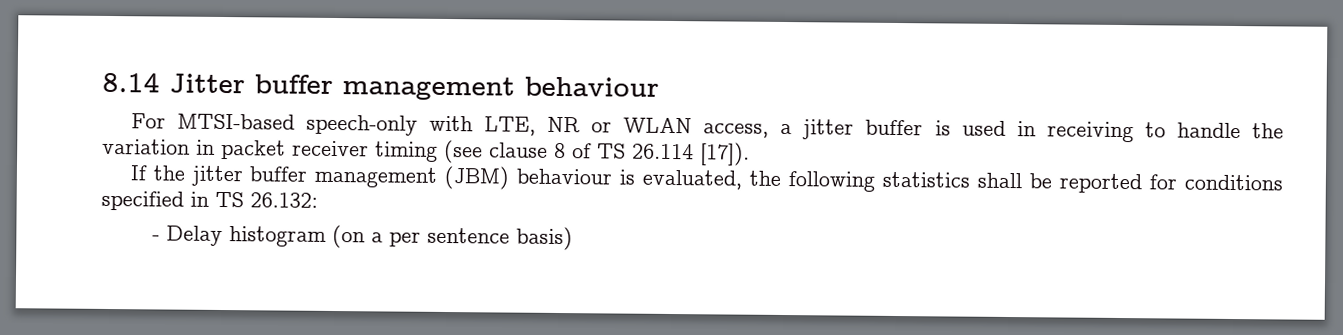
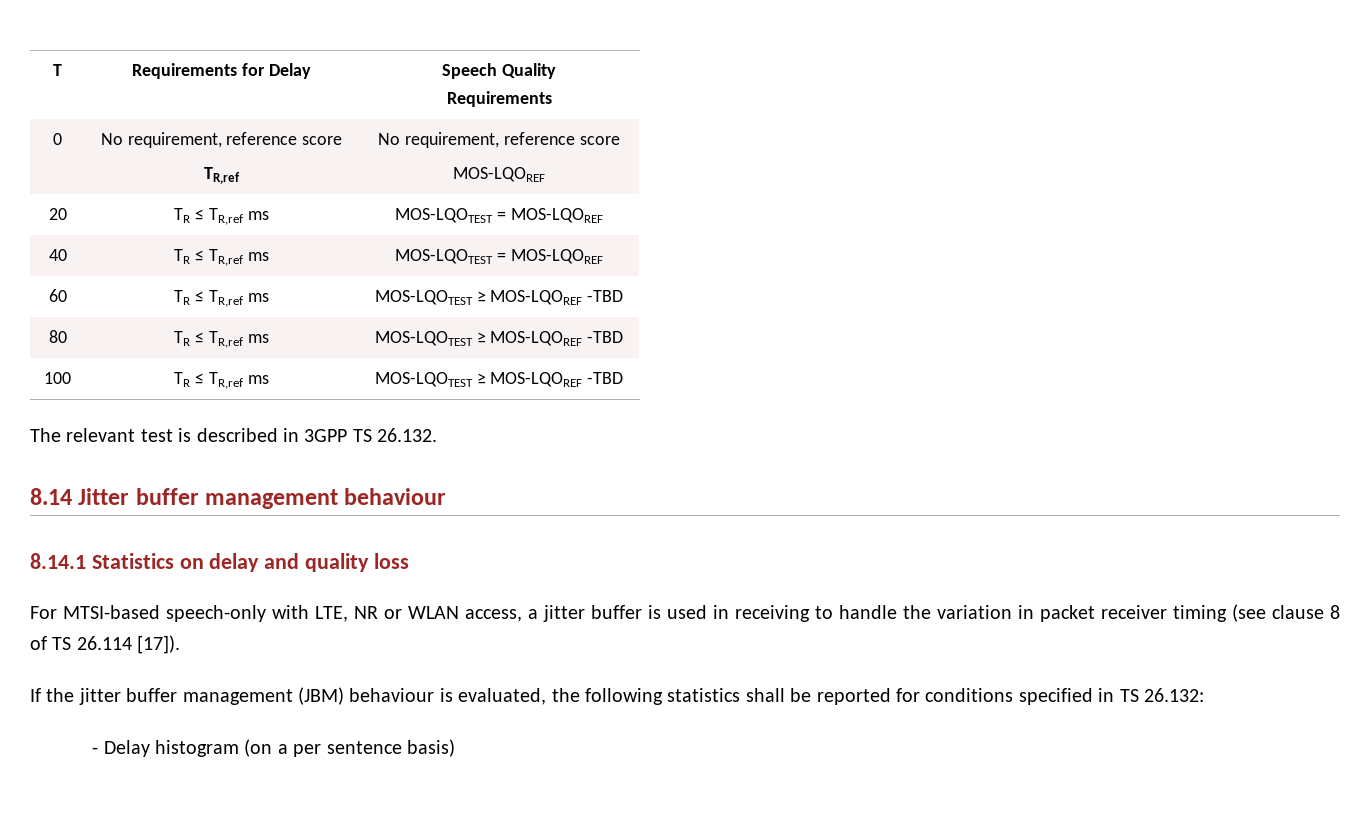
(102, 82) none -> [53,64,62,76] [132,63,311,79] [442,63,556,79] [446,91,552,107] [53,133,62,145] [100,132,343,148] [204,167,240,184] [378,132,620,148] [453,167,545,182] [48,208,67,220] [174,208,269,225] [395,208,603,223] [48,249,67,261] [174,249,269,266] [395,249,603,264] [48,289,67,302] [174,290,269,307] [374,290,624,305] [48,330,67,343] [174,331,269,348] [374,331,624,346] [44,372,71,384] [174,372,269,389] [374,372,624,387] [30,428,438,442] T | Requirements for Delay | Speech Quality // Requirements // 0 | No requirement, reference score // TR,ref | No requirement, reference score // MOS-LQOREF // 20 | TR ≤ TR,ref ms | MOS-LQOTEST = MOS-LQOREF // 40 | TR ≤ TR,ref ms | MOS-LQOTEST = MOS-LQOREF // 60 | TR ≤ TR,ref ms | MOS-LQOTEST ≥ MOS-LQOREF -TBD // 80 | TR ≤ TR,ref ms | MOS-LQOTEST ≥ MOS-LQOREF -TBD // 100 | TR ≤ TR,ref ms | MOS-LQOTEST ≥ MOS-LQOREF -TBD // The relevant test is described in 3GPP TS 26.132. //
(659, 86) none -> [30,553,409,572] // 8.14.1 Statistics on delay and quality loss

